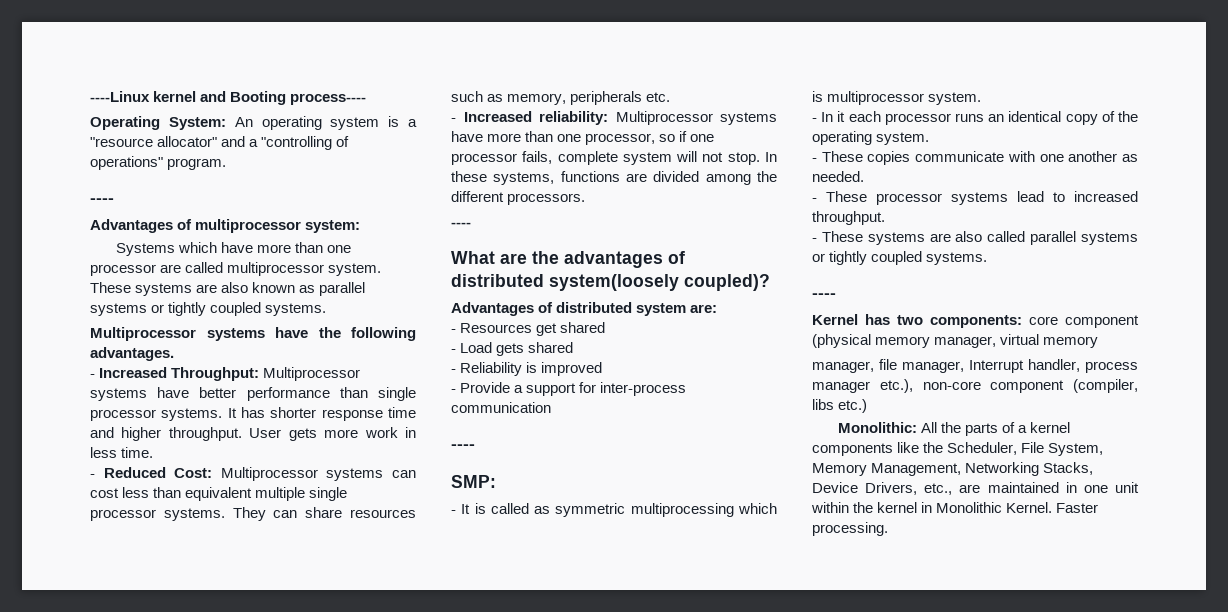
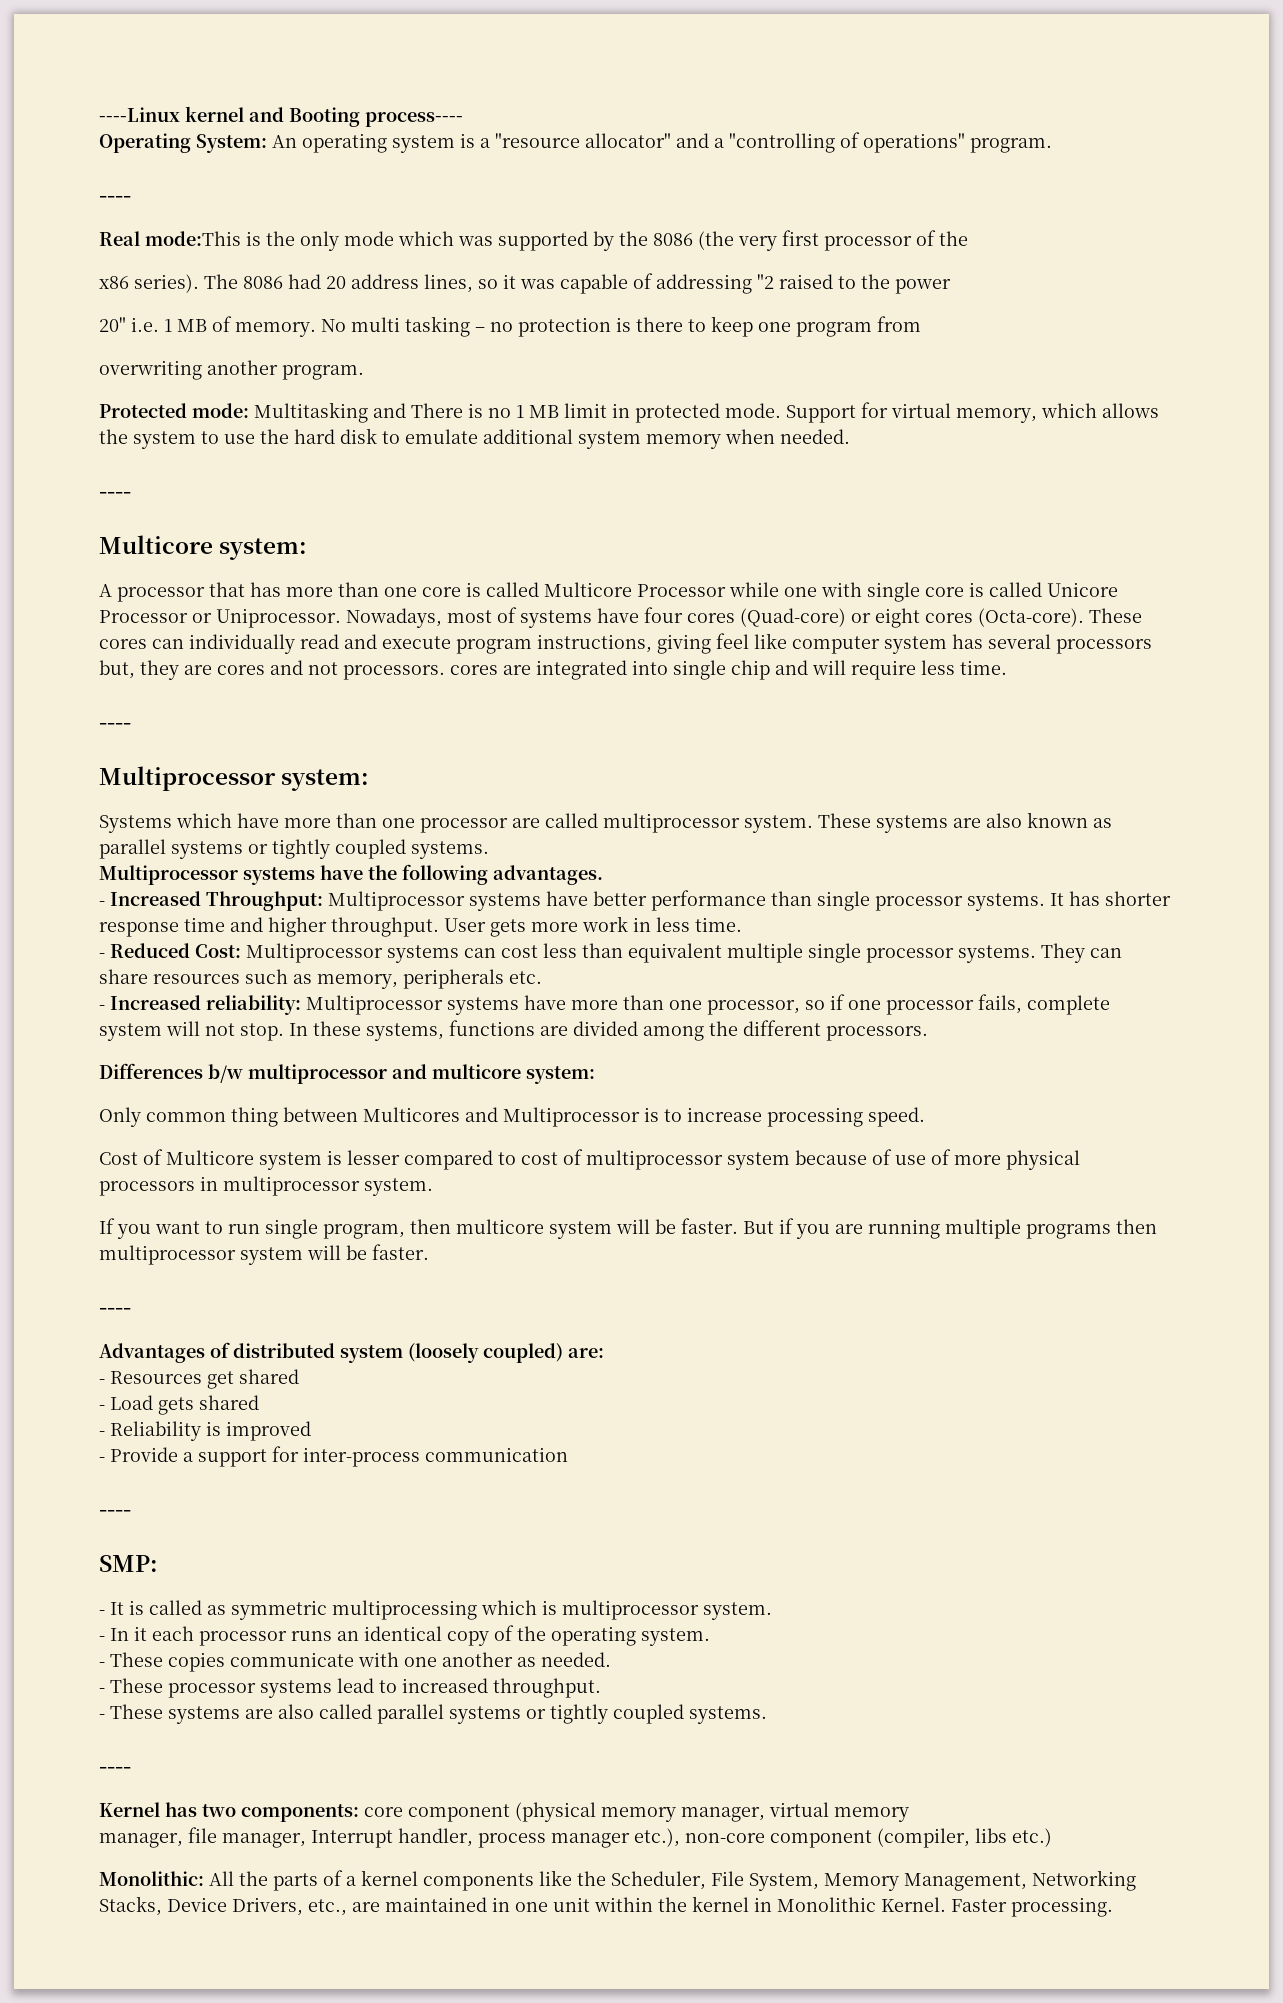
[90,219,302,233] Advantages of multiprocessor -> [99,230,968,251] [99,273,951,294] [99,316,921,337] [99,360,364,380] [99,402,1159,423] [99,428,850,449] [99,492,131,499] [99,535,308,560] [99,582,1118,602] [99,607,1142,628] [99,633,1152,654] [99,660,1007,680] [99,723,131,730] [99,766,276,791] Real mode:This is the only mode which was supported by the 8086 (the very first processor of the // x86 series). The 8086 had 20 address lines, so it was capable of addressing "2 raised to the power // 20" i.e. 1 MB of memory. No multi tasking – no protection is there to keep one program from // overwriting another program. // Protected mode: Multitasking and There is no 1 MB limit in protected mode. Support for virtual memory, which allows the system to use the hard disk to emulate additional system memory when needed. // ---- // Multicore system: // A processor that has more than one core is called Multicore Processor while one with single core is called Unicore Processor or Uniprocessor. Nowadays, most of systems have four cores (Quad-core) or eight cores (Octa-core). These cores can individually read and execute program instructions, giving feel like computer system has several processors but, they are cores and not processors. cores are integrated into single chip and will require less time. // ---- // Multiprocessor
[451,222,471,227] [451,251,685,268] [451,274,770,291] ---- // What are the advantages of distributed system(loosely coupled)? -> [99,1063,595,1084] [99,1107,925,1127] [99,1149,1080,1170] [99,1176,433,1196] [99,1218,1157,1239] [99,1244,429,1265] [99,1308,131,1315] Differences b/w multiprocessor and multicore system: // Only common thing between Multicores and Multiprocessor is to increase processing speed. // Cost of Multicore system is lesser compared to cost of multiprocessor system because of use of more physical processors in multiprocessor system. // If you want to run single program, then multicore system will be faster. But if you are running multiple programs then multiprocessor system will be faster. // ----
(687, 309) none -> [408,1343,563,1363] (loosely coupled)

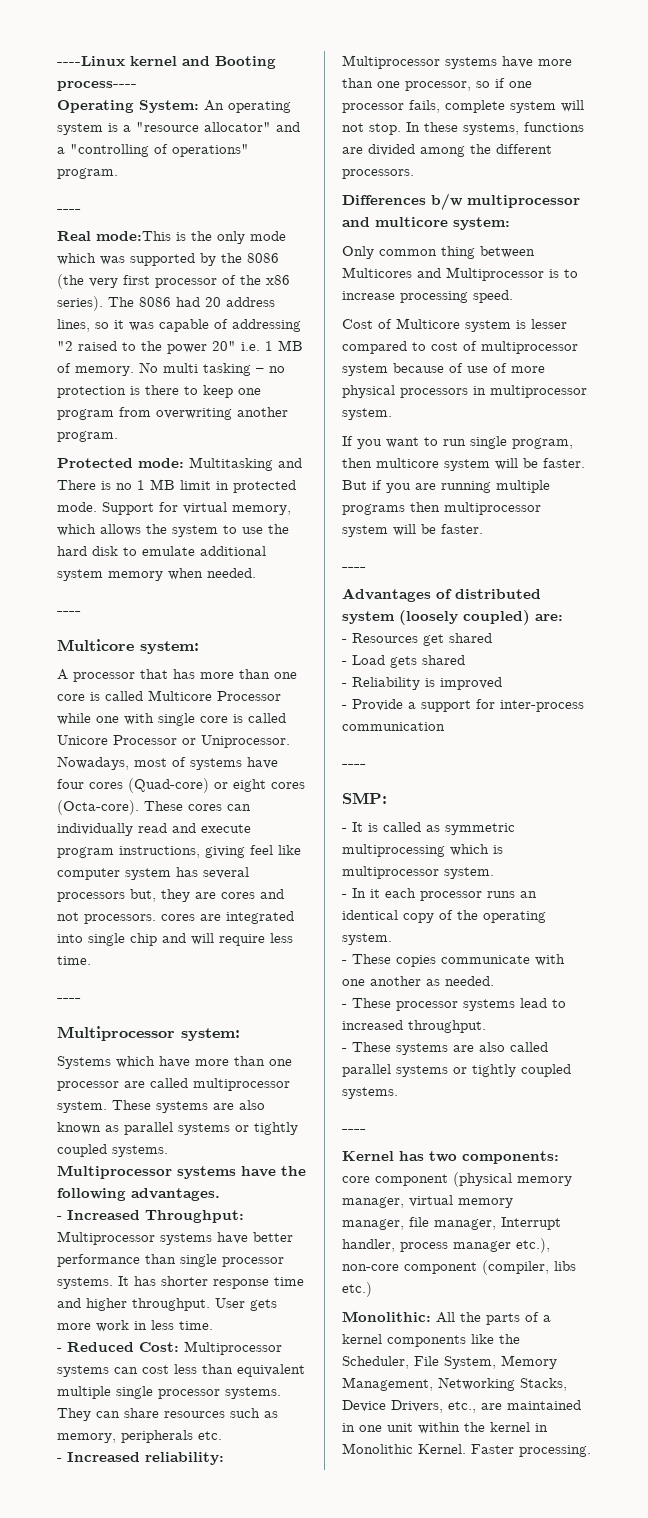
(968, 238) // -> (261, 280) none
(951, 286) // -> (207, 349) none
(921, 324) // -> (151, 412) none

